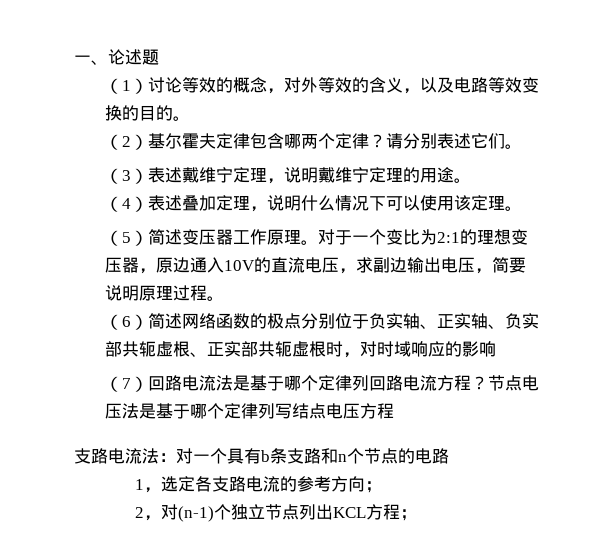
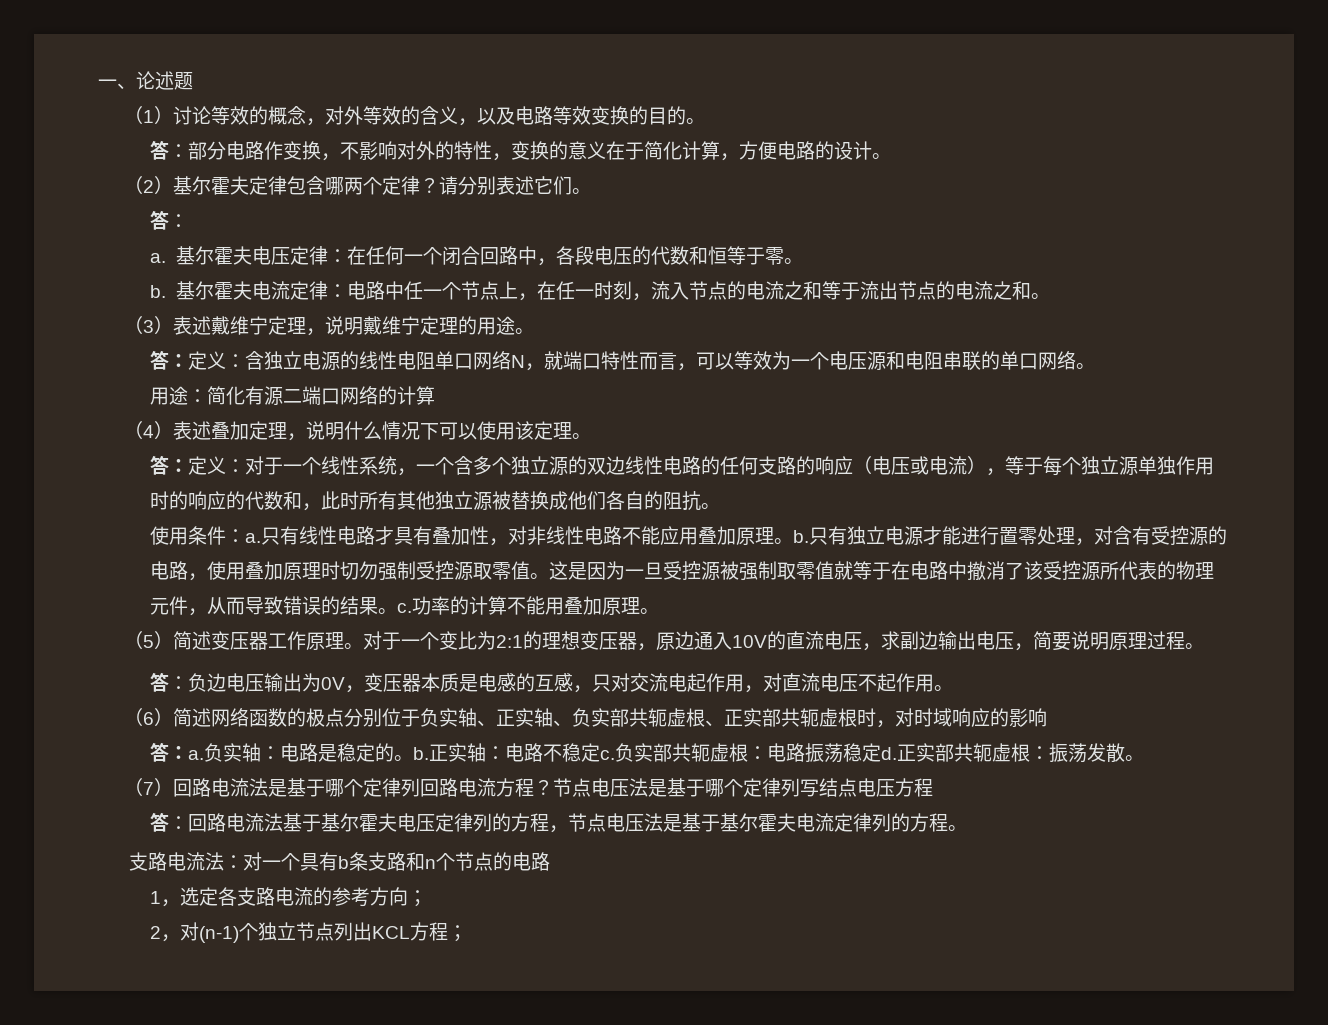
(190, 118) none -> [149,140,891,161] // 答：部分电路作变换，不影响对外的特性，变换的意义在于简化计算，方便电路的设计。
(522, 146) none -> [149,210,188,230] [149,246,803,266] [149,281,1050,301] // 答： // a.基尔霍夫电压定律：在任何一个闭合回路中，各段电压的代数和恒等于零。 // b.基尔霍夫电流定律：电路中任一个节点上，在任一时刻，流入节点的电流之和等于流出节点的电流之和。
(471, 180) none -> [149,350,1095,371] [149,386,435,406] // 答：定义：含独立电源的线性电阻单口网络N，就端口特性而言，可以等效为一个电压源和电阻串联的单口网络。 // 用途：简化有源二端口网络的计算
(522, 208) none -> [149,455,1214,476] [149,491,720,511] [149,526,1227,546] [149,561,1214,581] [149,596,659,616] // 答：定义：对于一个线性系统，一个含多个独立源的双边线性电路的任何支路的响应（电压或电流），等于每个独立源单独作用时的响应的代数和，此时所有其他独立源被替换成他们各自的阻抗。 // 使用条件：a.只有线性电路才具有叠加性，对非线性电路不能应用叠加原理。b.只有独立电源才能进行置零处理，对含有受控源的电路，使用叠加原理时切勿强制受控源取零值。这是因为一旦受控源被强制取零值就等于在电路中撤消了该受控源所代表的物理元件，从而导致错误的结果。c.功率的计算不能用叠加原理。
(224, 298) none -> [149,672,953,693] // 答：负边电压输出为0V，变压器本质是电感的互感，只对交流电起作用，对直流电压不起作用。
(496, 349) none -> [149,742,1144,763] // 答：a.负实轴：电路是稳定的。b.正实轴：电路不稳定c.负实部共轭虚根：电路振荡稳定d.正实部共轭虚根：振荡发散。
(394, 411) none -> [149,812,967,833] // 答：回路电流法基于基尔霍夫电压定律列的方程，节点电压法是基于基尔霍夫电流定律列的方程。

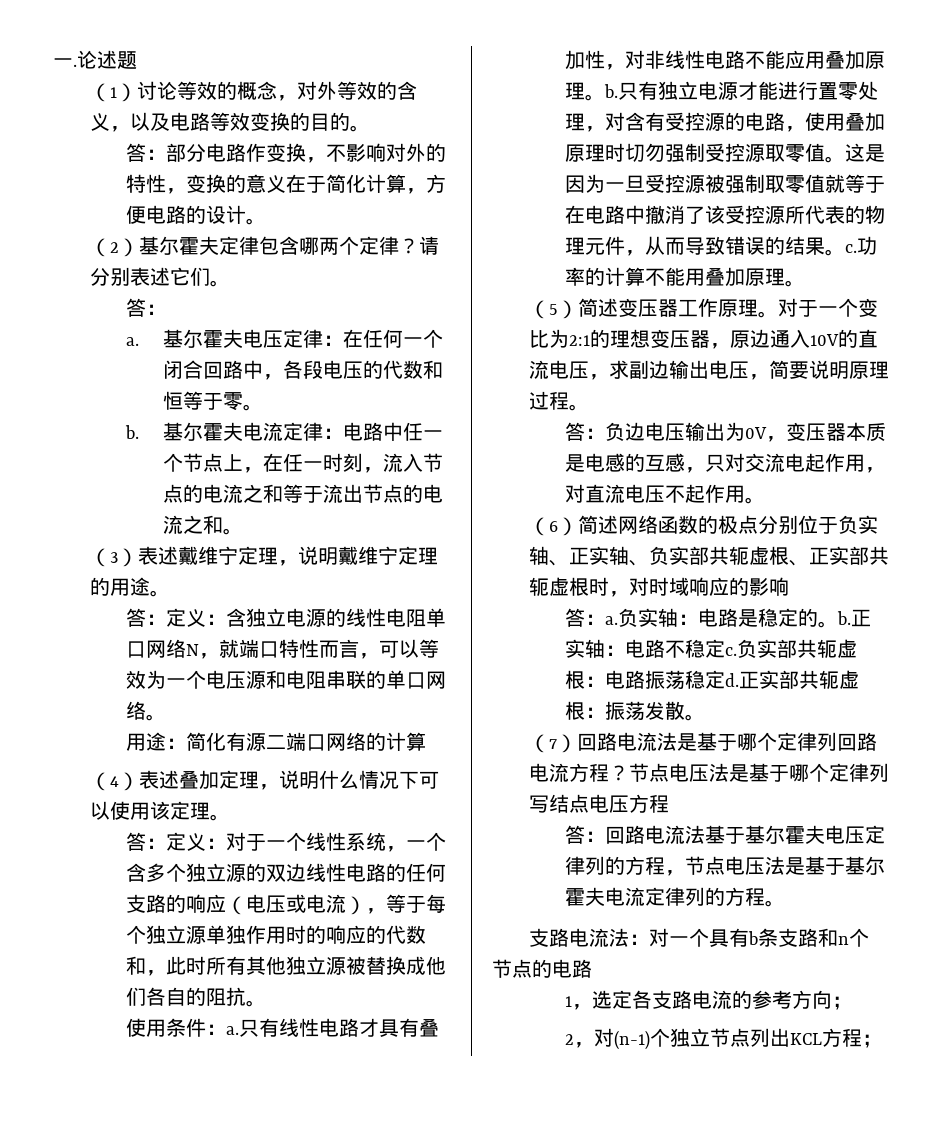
[98,79,136,89] 一、 -> [53,58,77,67] 一.

